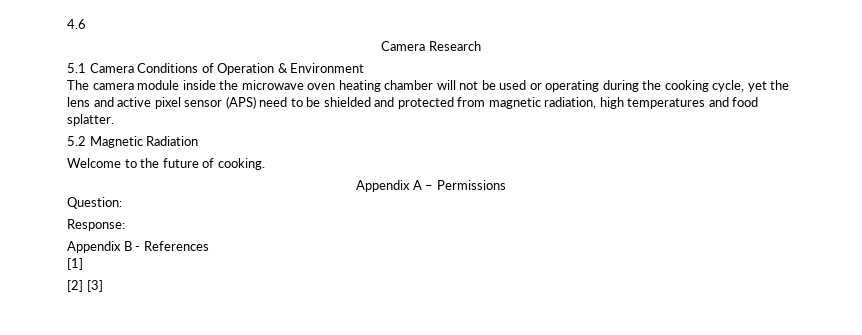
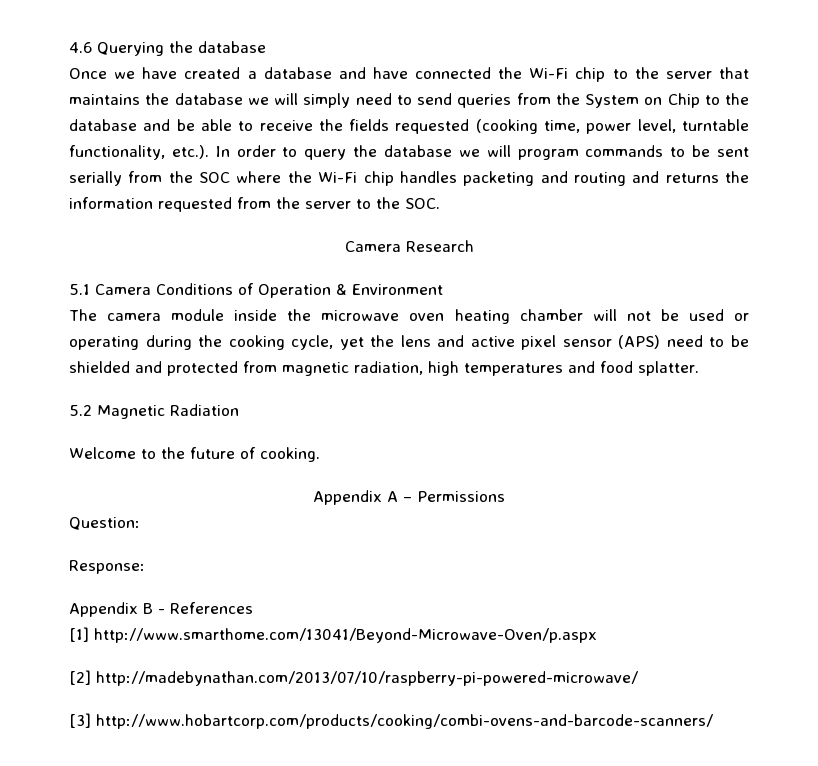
(86, 24) none -> [97,41,266,56] [69,67,749,82] [69,93,749,108] [69,119,749,134] [69,145,749,160] [69,171,749,186] [69,197,440,212] Querying the database // Once we have created a database and have connected the Wi-Fi chip to the server that maintains the database we will simply need to send queries from the System on Chip to the database and be able to receive the fields requested (cooking time, power level, turntable functionality, etc.). In order to query the database we will program commands to be sent serially from the SOC where the Wi-Fi chip handles packeting and routing and returns the information requested from the server to the SOC.
(83, 264) none -> [94,628,597,643] http://www.smarthome.com/13041/Beyond-Microwave-Oven/p.aspx
[86,280,103,292] [3] -> [96,671,638,686] [69,713,713,729] http://madebynathan.com/2013/07/10/raspberry-pi-powered-microwave/ // [3] http://www.hobartcorp.com/products/cooking/combi-ovens-and-barcode-scanners/

